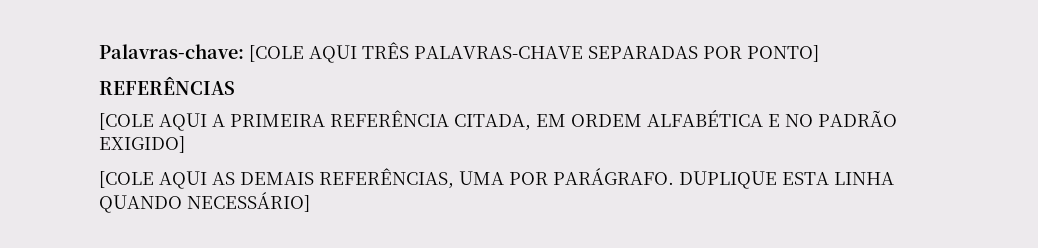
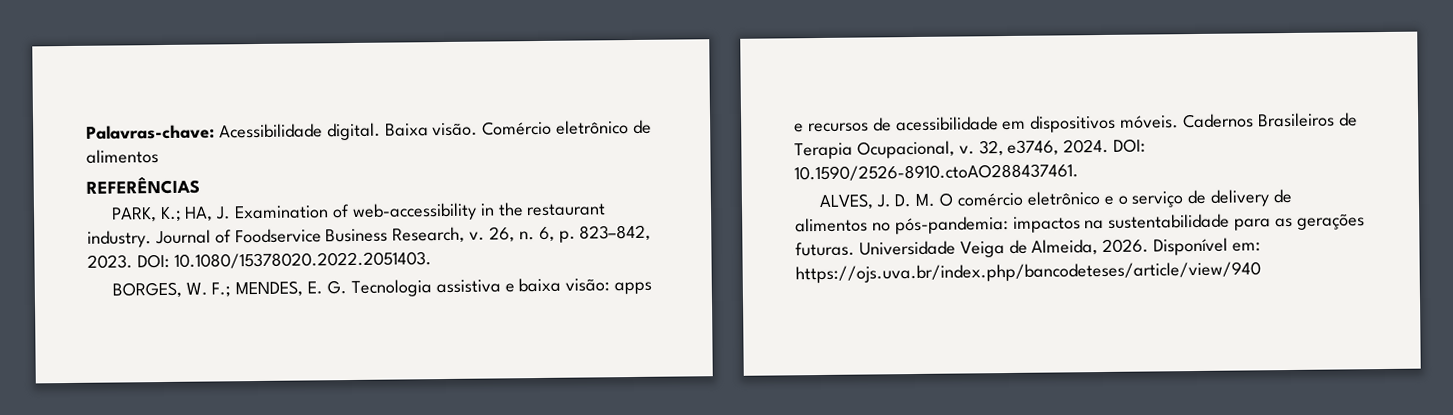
[249,42,819,63] [99,76,235,95] [99,110,897,131] [99,136,185,153] [99,168,894,189] [99,192,310,213] [COLE AQUI TRÊS PALAVRAS-CHAVE SEPARADAS POR PONTO] // REFERÊNCIAS // [COLE AQUI A PRIMEIRA REFERÊNCIA CITADA, EM ORDEM ALFABÉTICA E NO PADRÃO EXIGIDO] // [COLE AQUI AS DEMAIS REFERÊNCIAS, UMA POR PARÁGRAFO. DUPLIQUE ESTA LINHA QUANDO NECESSÁRIO] -> [218,119,653,141] [86,149,159,164] [86,175,200,195] [110,202,607,223] [87,224,652,248] [87,251,432,269] [111,277,653,299] [794,112,1358,133] [794,138,1147,160] [794,163,1079,182] [818,188,1293,211] [795,213,1365,235] [795,237,1262,258] [795,261,1261,284] Acessibilidade digital. Baixa visão. Comércio eletrônico de alimentos // REFERÊNCIAS // PARK, K.; HA, J. Examination of web-accessibility in the restaurant industry. Journal of Foodservice Business Research, v. 26, n. 6, p. 823–842, 2023. DOI: 10.1080/15378020.2022.2051403. // BORGES, W. F.; MENDES, E. G. Tecnologia assistiva e baixa visão: apps e recursos de acessibilidade em dispositivos móveis. Cadernos Brasileiros de Terapia Ocupacional, v. 32, e3746, 2024. DOI: 10.1590/2526-8910.ctoAO288437461. // ALVES, J. D. M. O comércio eletrônico e o serviço de delivery de alimentos no pós-pandemia: impactos na sustentabilidade para as gerações futuras. Universidade Veiga de Almeida, 2026. Disponível em: https://ojs.uva.br/index.php/bancodeteses/article/view/940

